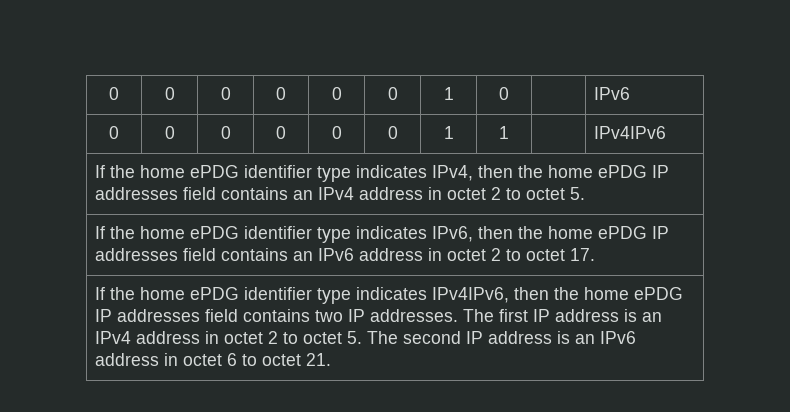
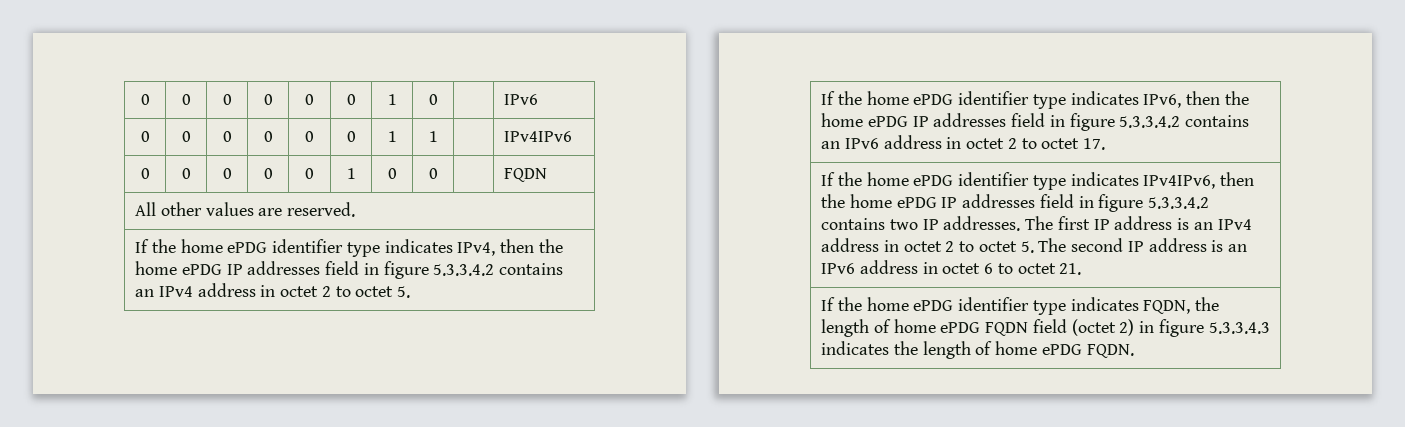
(667, 132) none -> [140,168,150,179] [181,168,191,179] [222,168,232,179] [263,168,273,179] [305,168,314,179] [346,168,356,179] [387,168,397,179] [428,168,438,179] [504,168,548,182] [135,202,356,217] // 0 | 0 | 0 | 0 | 0 | 1 | 0 | 0 | | FQDN // All other values are reserved.
(217, 193) none -> [363,261,495,279] in figure 5.3.3.4.2
(217, 254) none -> [1049,113,1181,131] in figure 5.3.3.4.2
(239, 315) none -> [1078,194,1210,212] in figure 5.3.3.4.2
(332, 359) none -> [821,297,1220,315] [821,319,1270,337] [821,341,1134,359] // If the home ePDG identifier type indicates FQDN, the length of home ePDG FQDN field (octet 2) in figure 5.3.3.4.3 indicates the length of home ePDG FQDN.

